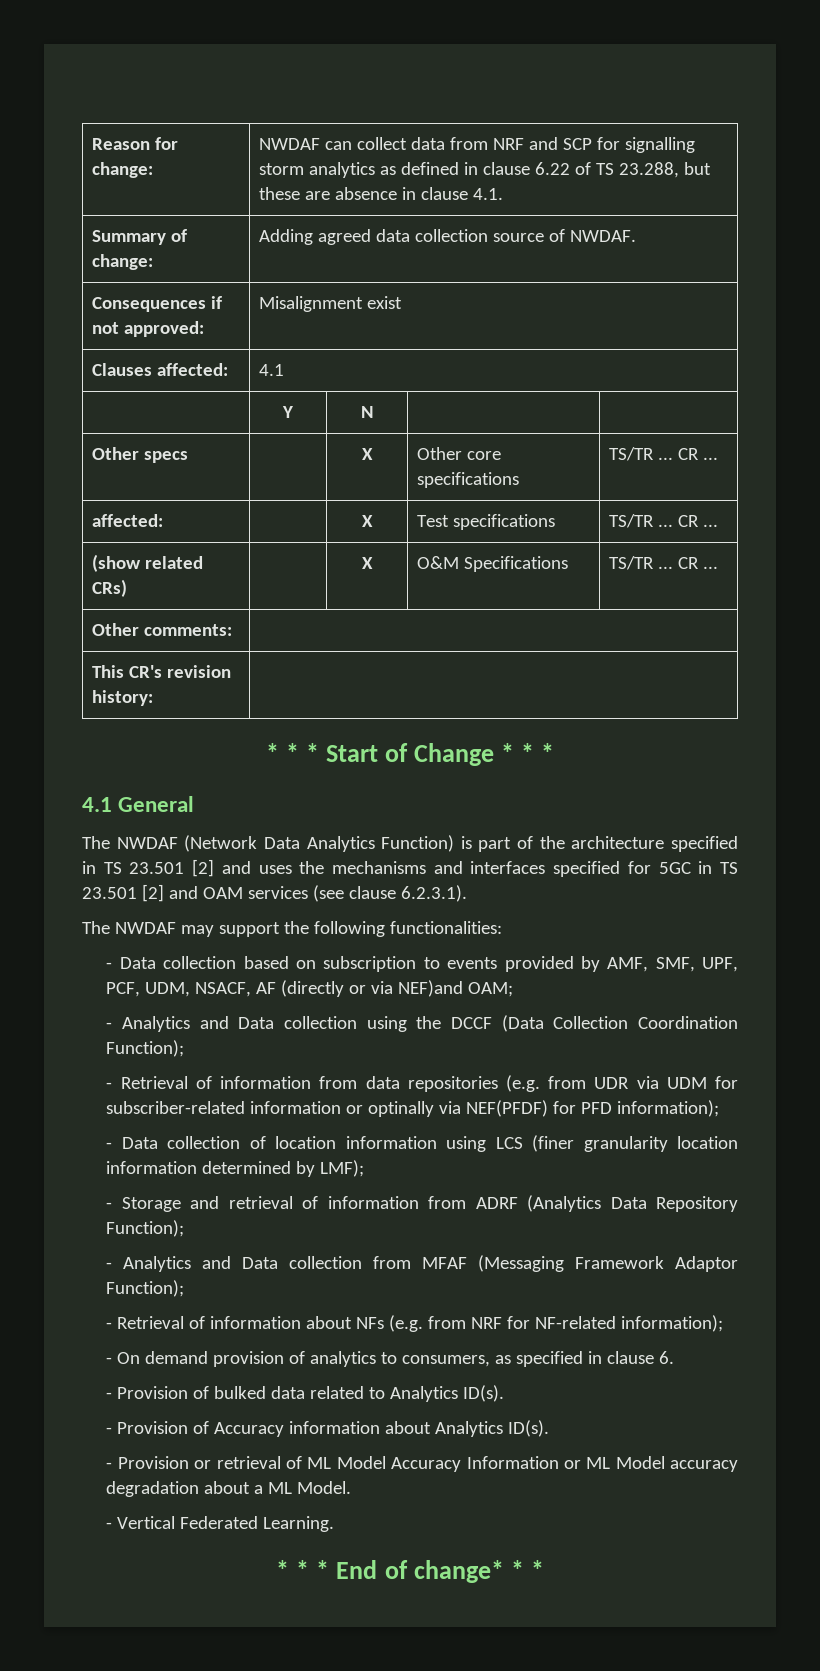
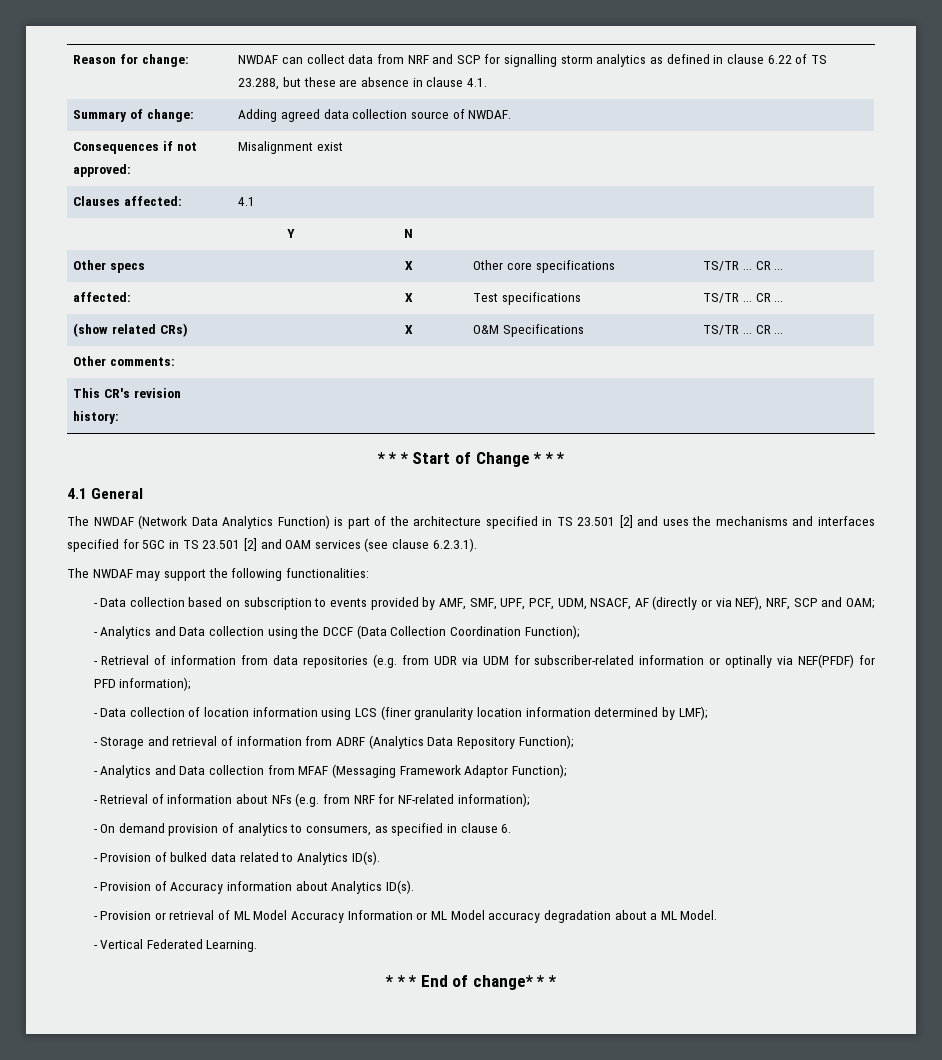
[398,980,464,997] NEF)and -> [735,596,843,610] NEF), NRF, SCP and

